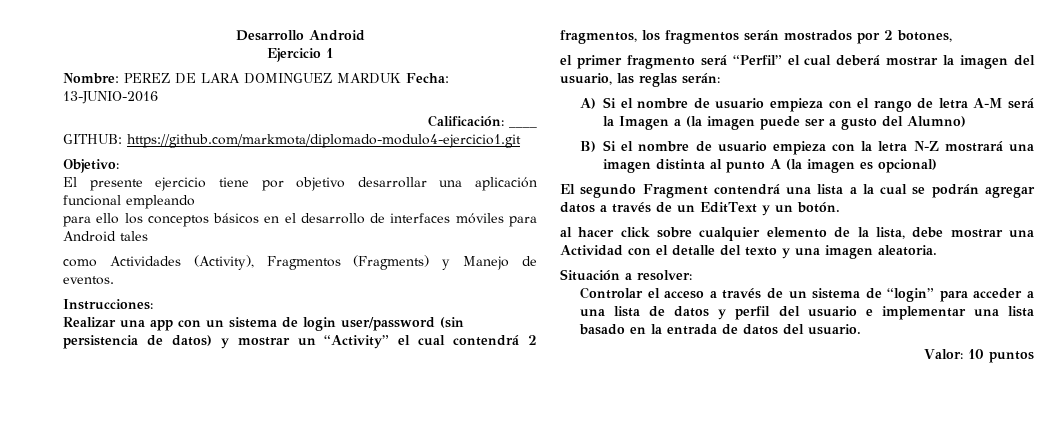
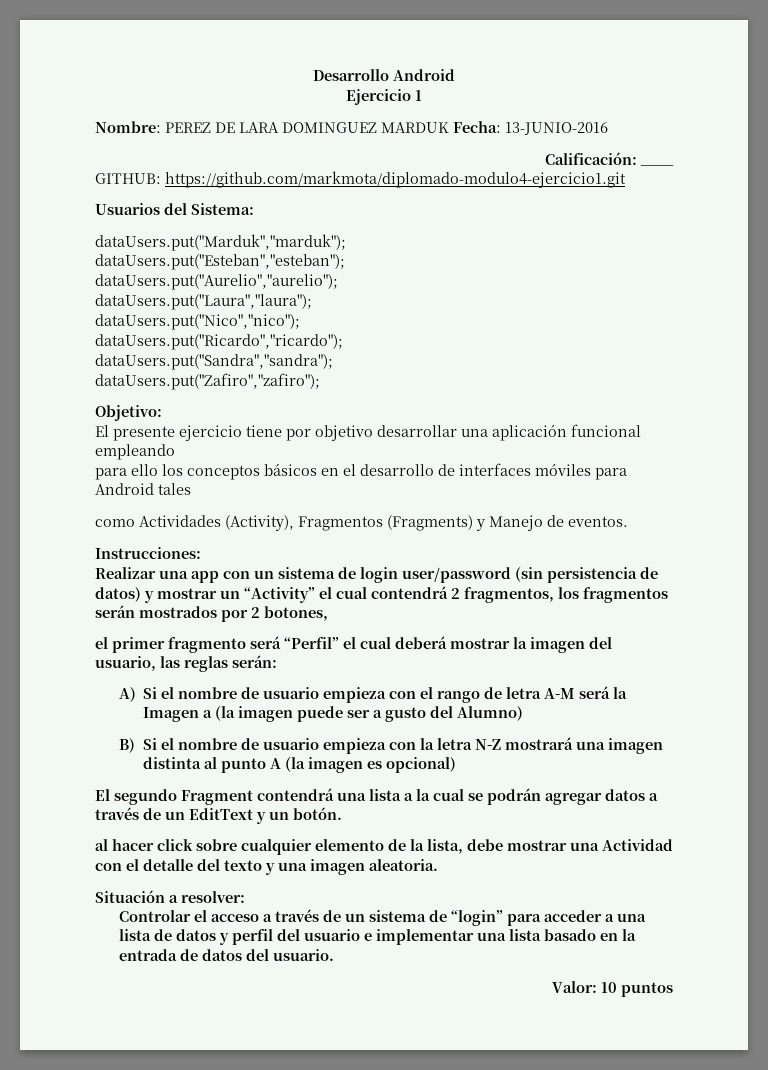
(521, 141) none -> [95,203,254,215] [95,234,346,251] [95,254,345,270] [95,274,338,290] [95,294,312,310] [95,314,300,330] [95,334,343,350] [95,354,333,370] [95,373,320,390] // Usuarios del Sistema: // dataUsers.put("Marduk","marduk"); // dataUsers.put("Esteban","esteban"); // dataUsers.put("Aurelio","aurelio"); // dataUsers.put("Laura","laura"); // dataUsers.put("Nico","nico"); // dataUsers.put("Ricardo","ricardo"); // dataUsers.put("Sandra","sandra"); // dataUsers.put("Zafiro","zafiro");

